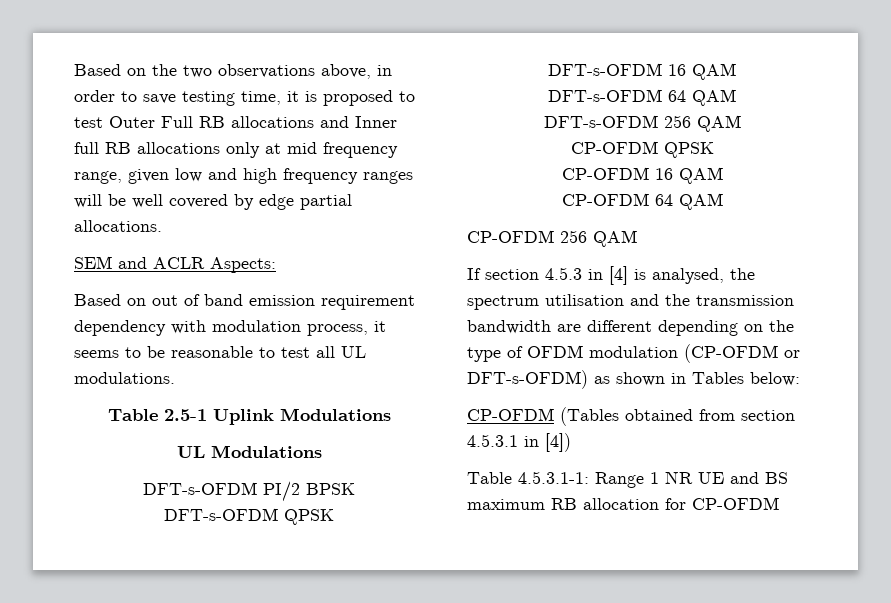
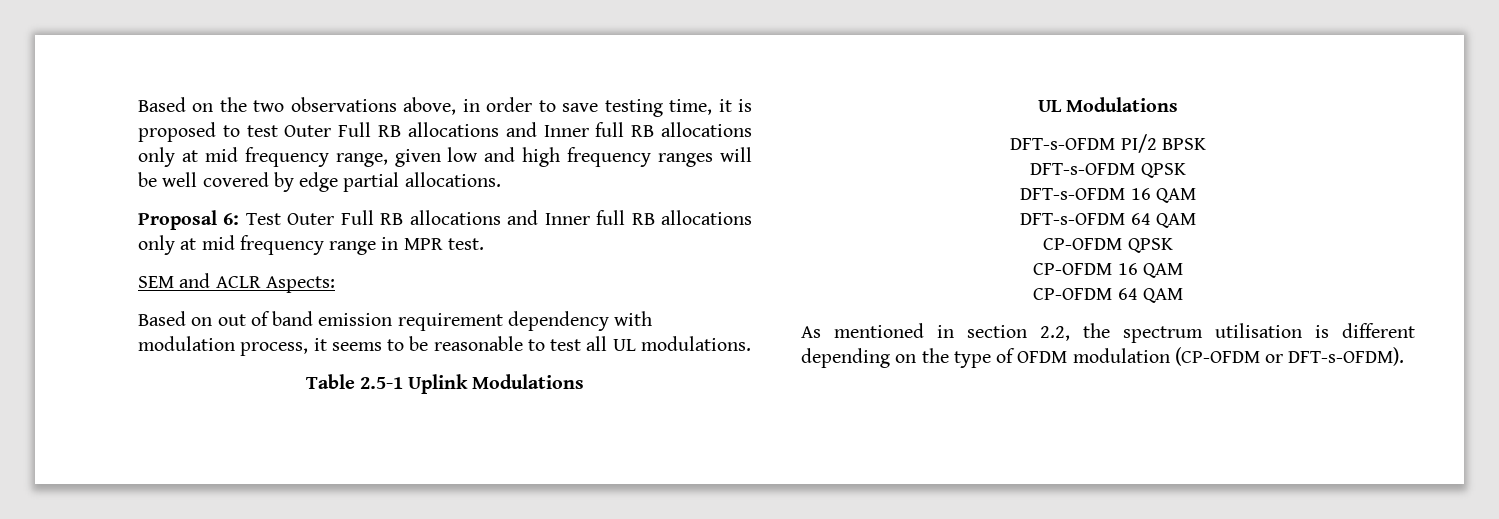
(162, 226) none -> [138,210,752,230] [138,235,484,255] // Proposal 6: Test Outer Full RB allocations and Inner full RB allocations only at mid frequency range in MPR test.
[543,115,741,132] // DFT-s-OFDM 256 QAM -> (1196, 220) none
[467,230,637,247] [467,266,755,285] [467,294,794,310] [467,320,581,334] CP-OFDM 256 QAM // If section 4.5.3 in [4] is analysed, the spectrum utilisation and the transmission bandwidth are -> [801,323,1329,343] As mentioned in section 2.2, the spectrum utilisation is
[467,370,800,389] [467,407,795,426] [467,433,571,452] [467,471,788,488] [467,497,779,510] DFT-s-OFDM) as shown in Tables below: // CP-OFDM (Tables obtained from section 4.5.3.1 in [4]) // Table 4.5.3.1-1: Range 1 NR UE and BS maximum RB allocation for CP-OFDM -> [1288,347,1405,366] DFT-s-OFDM).

